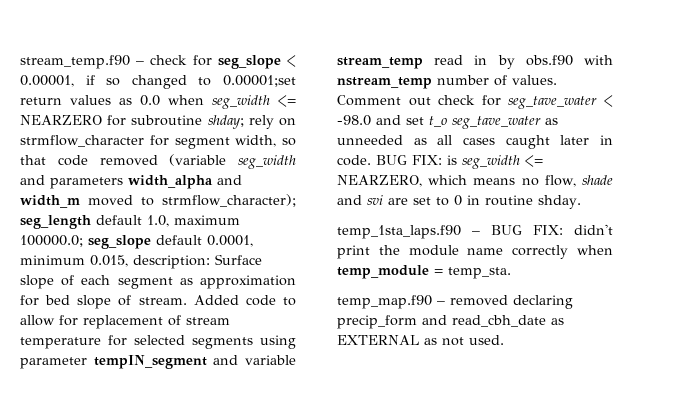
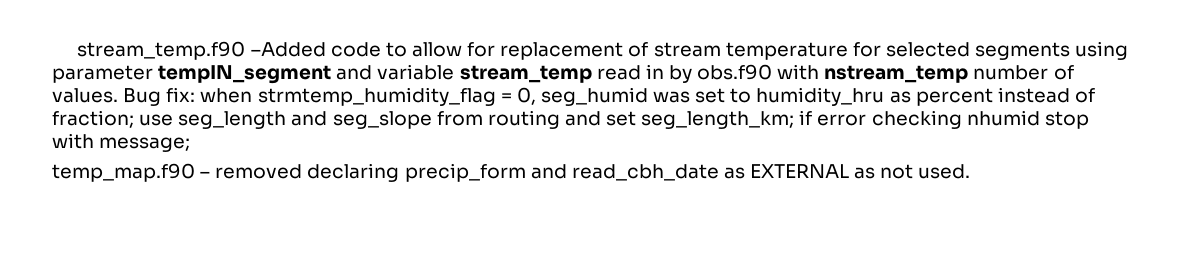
[136,55,296,69] [20,75,296,89] [20,95,296,109] [20,115,296,129] [20,135,296,149] [20,154,296,169] [20,175,242,189] [20,194,296,208] [20,215,240,229] [20,235,253,249] [20,254,262,269] [20,275,296,289] [20,295,239,309] – check for seg_slope < 0.00001, if so changed to 0.00001;set return values as 0.0 when seg_width <= NEARZERO for subroutine shday; rely on strmflow_character for segment width, so that code removed (variable seg_width and parameters width_alpha and width_m moved to strmflow_character); seg_length default 1.0, maximum 100000.0; seg_slope default 0.0001, minimum 0.015, description: Surface slope of each segment as approximation for bed slope of stream. Added -> [250,42,326,57] –Added
[337,95,613,109] [337,115,558,129] [337,135,613,149] [337,155,543,169] [337,175,613,187] [337,195,581,209] [337,224,613,239] [337,245,613,259] [337,265,511,279] Comment out check for seg_tave_water < -98.0 and set t_o seg_tave_water as unneeded as all cases caught later in code. BUG FIX: is seg_width <= NEARZERO, which means no flow, shade and svi are set to 0 in routine shday. // temp_1sta_laps.f90 – BUG FIX: didn't print the module name correctly when temp_module = temp_sta. -> [123,87,1095,106] [52,110,1089,129] [52,133,191,152] Bug fix: when strmtemp_humidity_flag = 0, seg_humid was set to humidity_hru as percent instead of fraction; use seg_length and seg_slope from routing and set seg_length_km; if error checking nhumid stop with message;

